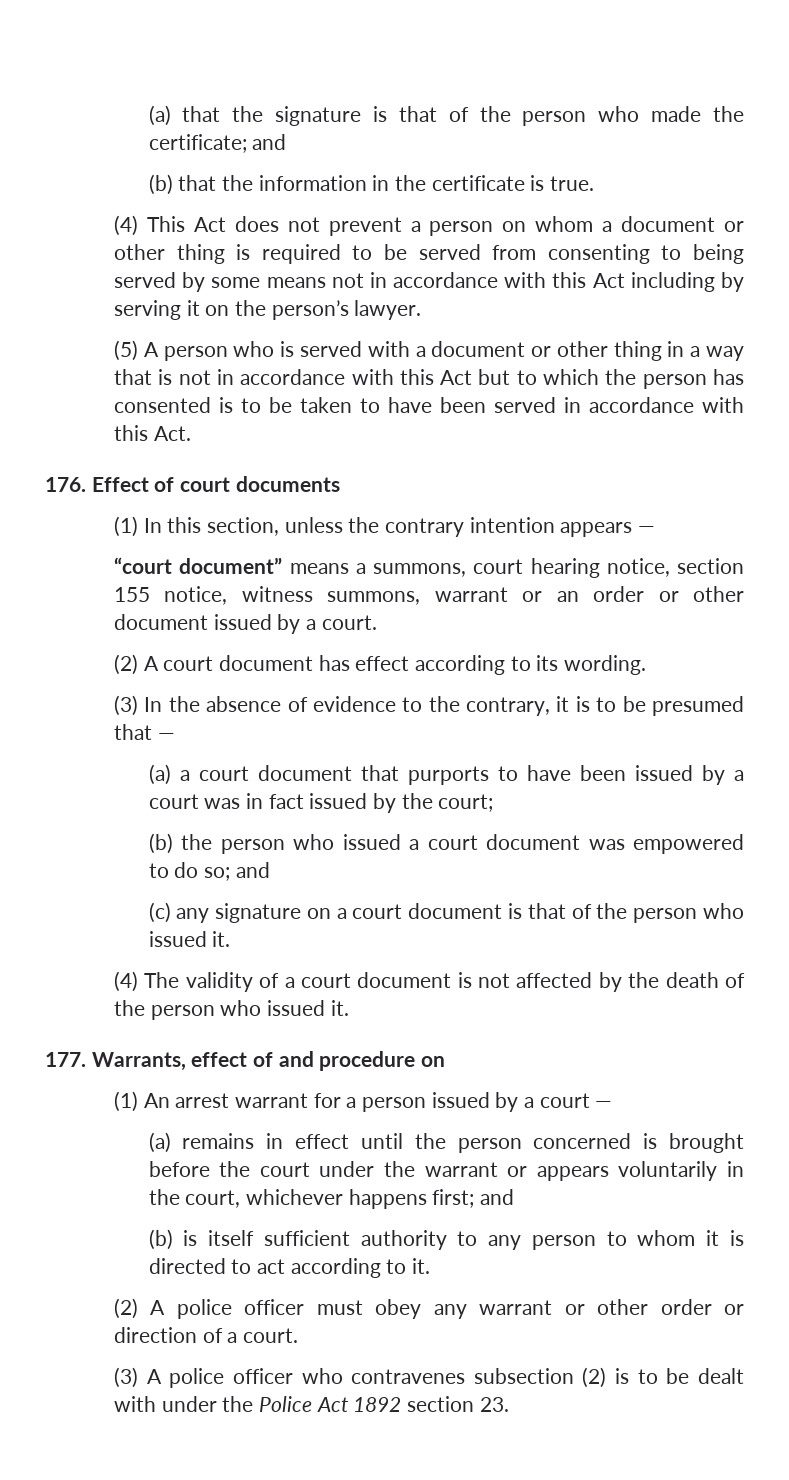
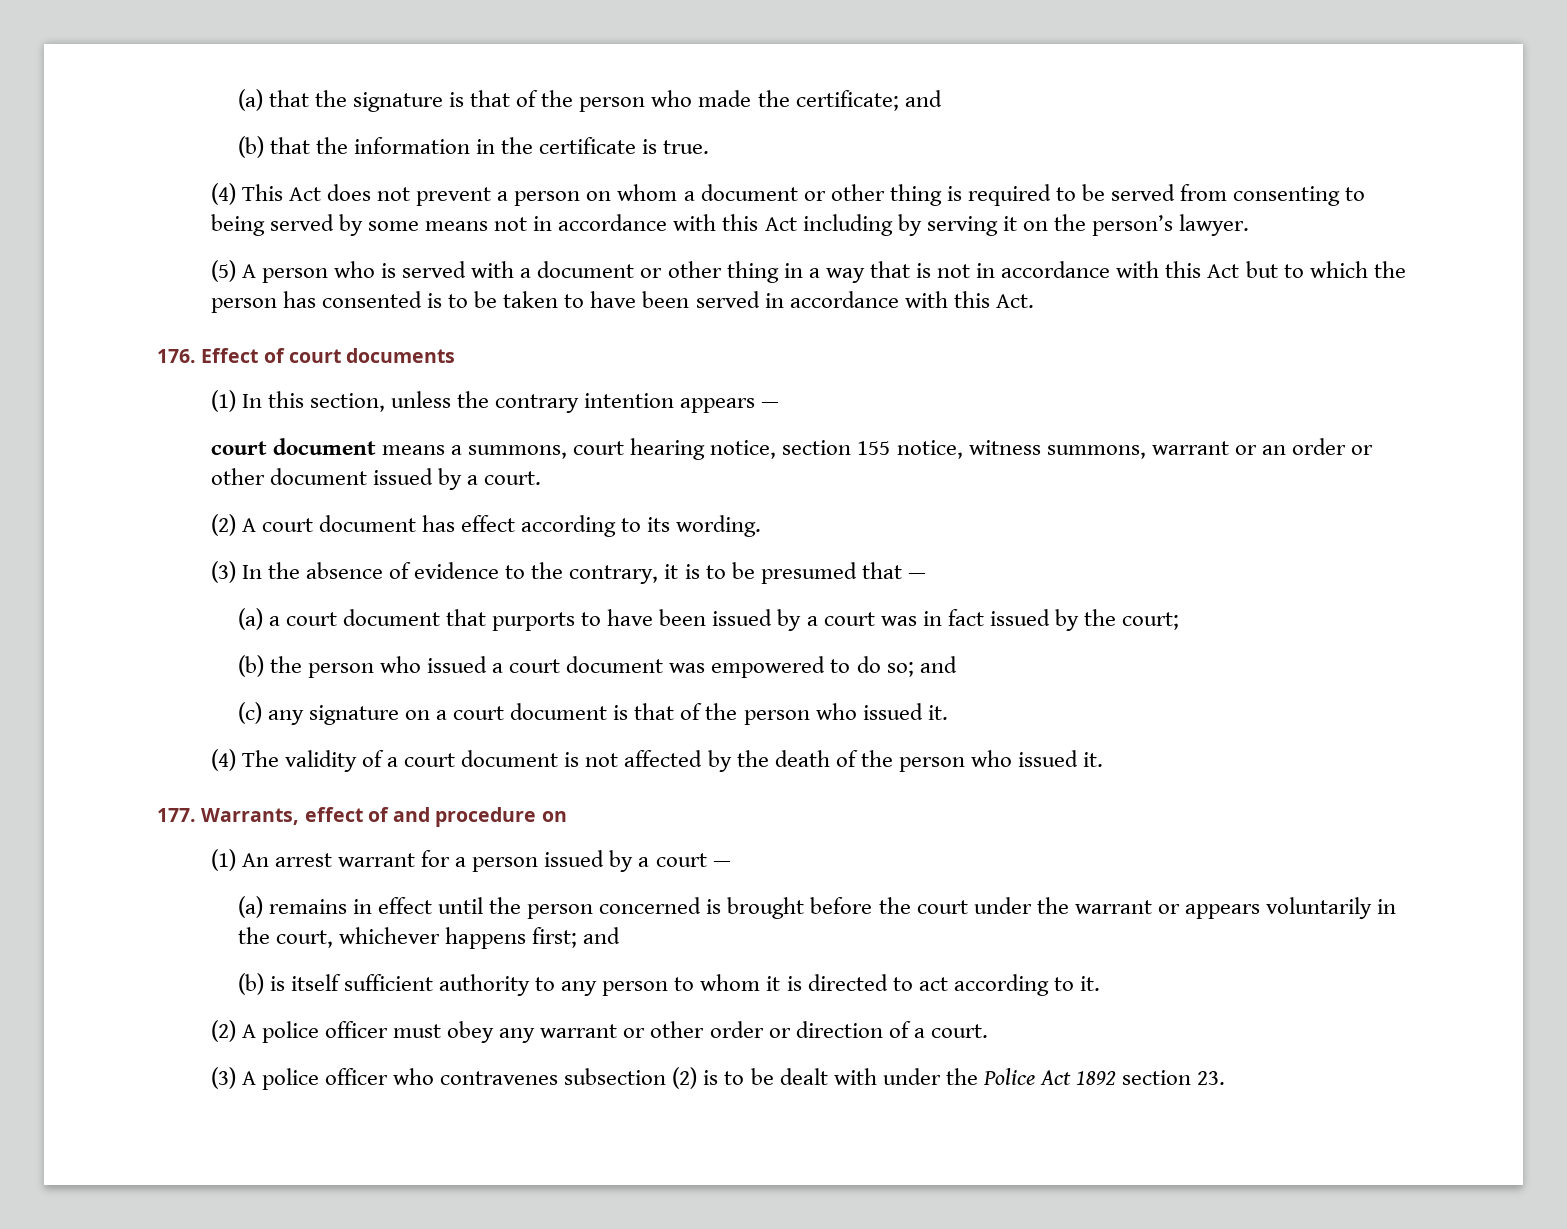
[114,557,283,574] “court document” -> [210,438,376,455] court document

